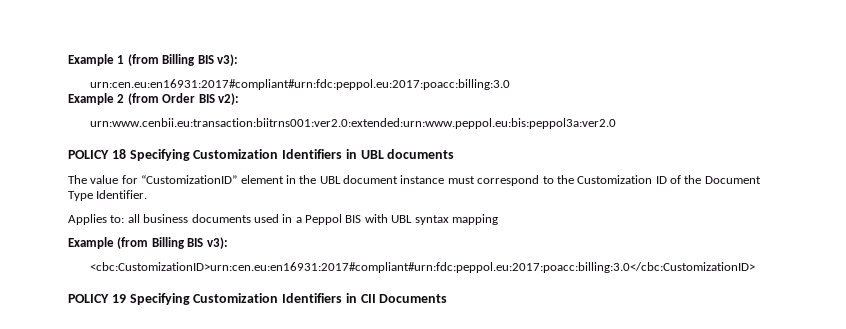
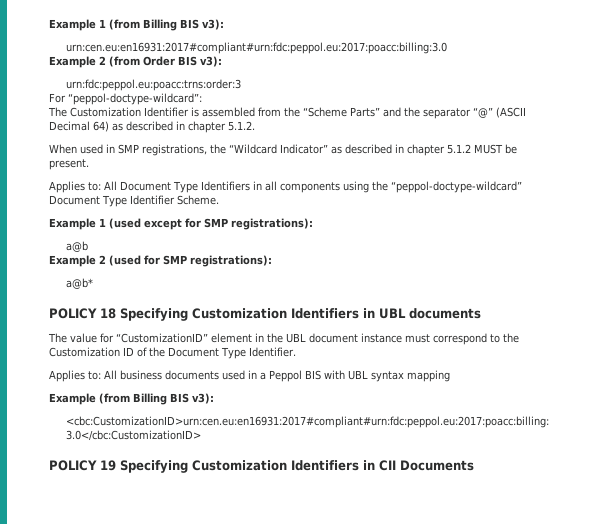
[217,93,239,105] [90,118,617,129] v2): // urn:www.cenbii.eu:transaction:biitrns001:ver2.0:extended:urn:www.peppol.eu:bis:peppol3a:ver2.0 -> [200,56,222,67] [65,79,241,91] [49,93,202,105] [48,107,526,119] [49,121,255,133] [49,144,517,156] [49,159,89,170] [49,181,522,193] [49,195,219,207] [49,218,313,230] [65,241,88,252] [49,255,272,267] [65,278,93,289] v3): // urn:fdc:peppol.eu:poacc:trns:order:3 // For “peppol-doctype-wildcard”: // The Customization Identifier is assembled from the “Scheme Parts” and the separator “@” (ASCII Decimal 64) as described in chapter 5.1.2. // When used in SMP registrations, the “Wildcard Indicator” as described in chapter 5.1.2 MUST be present. // Applies to: All Document Type Identifiers in all components using the “peppol-doctype-wildcard” Document Type Identifier Scheme. // Example 1 (used except for SMP registrations): // a@b // Example 2 (used for SMP registrations): // a@b*
[127,214,140,223] all -> [104,370,117,379] All

